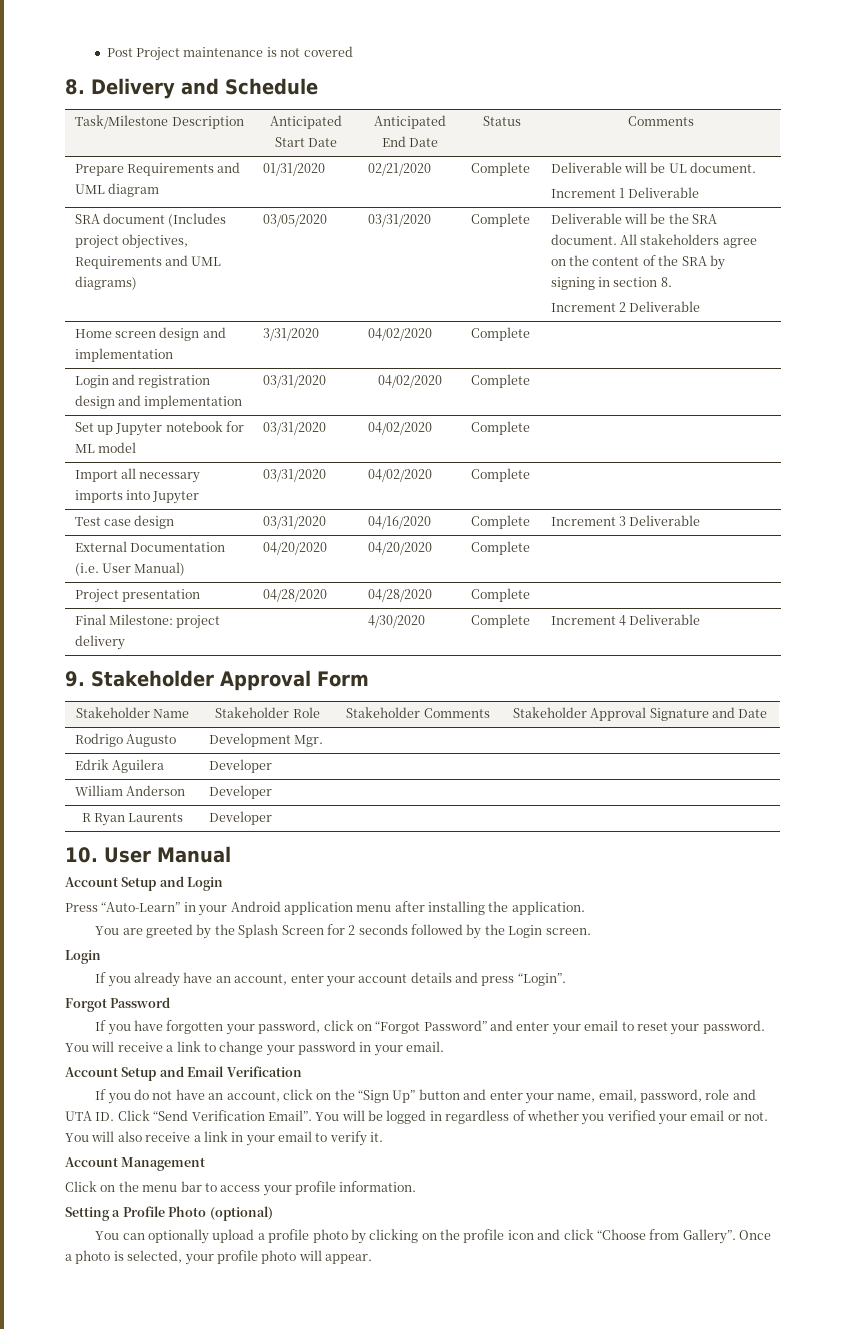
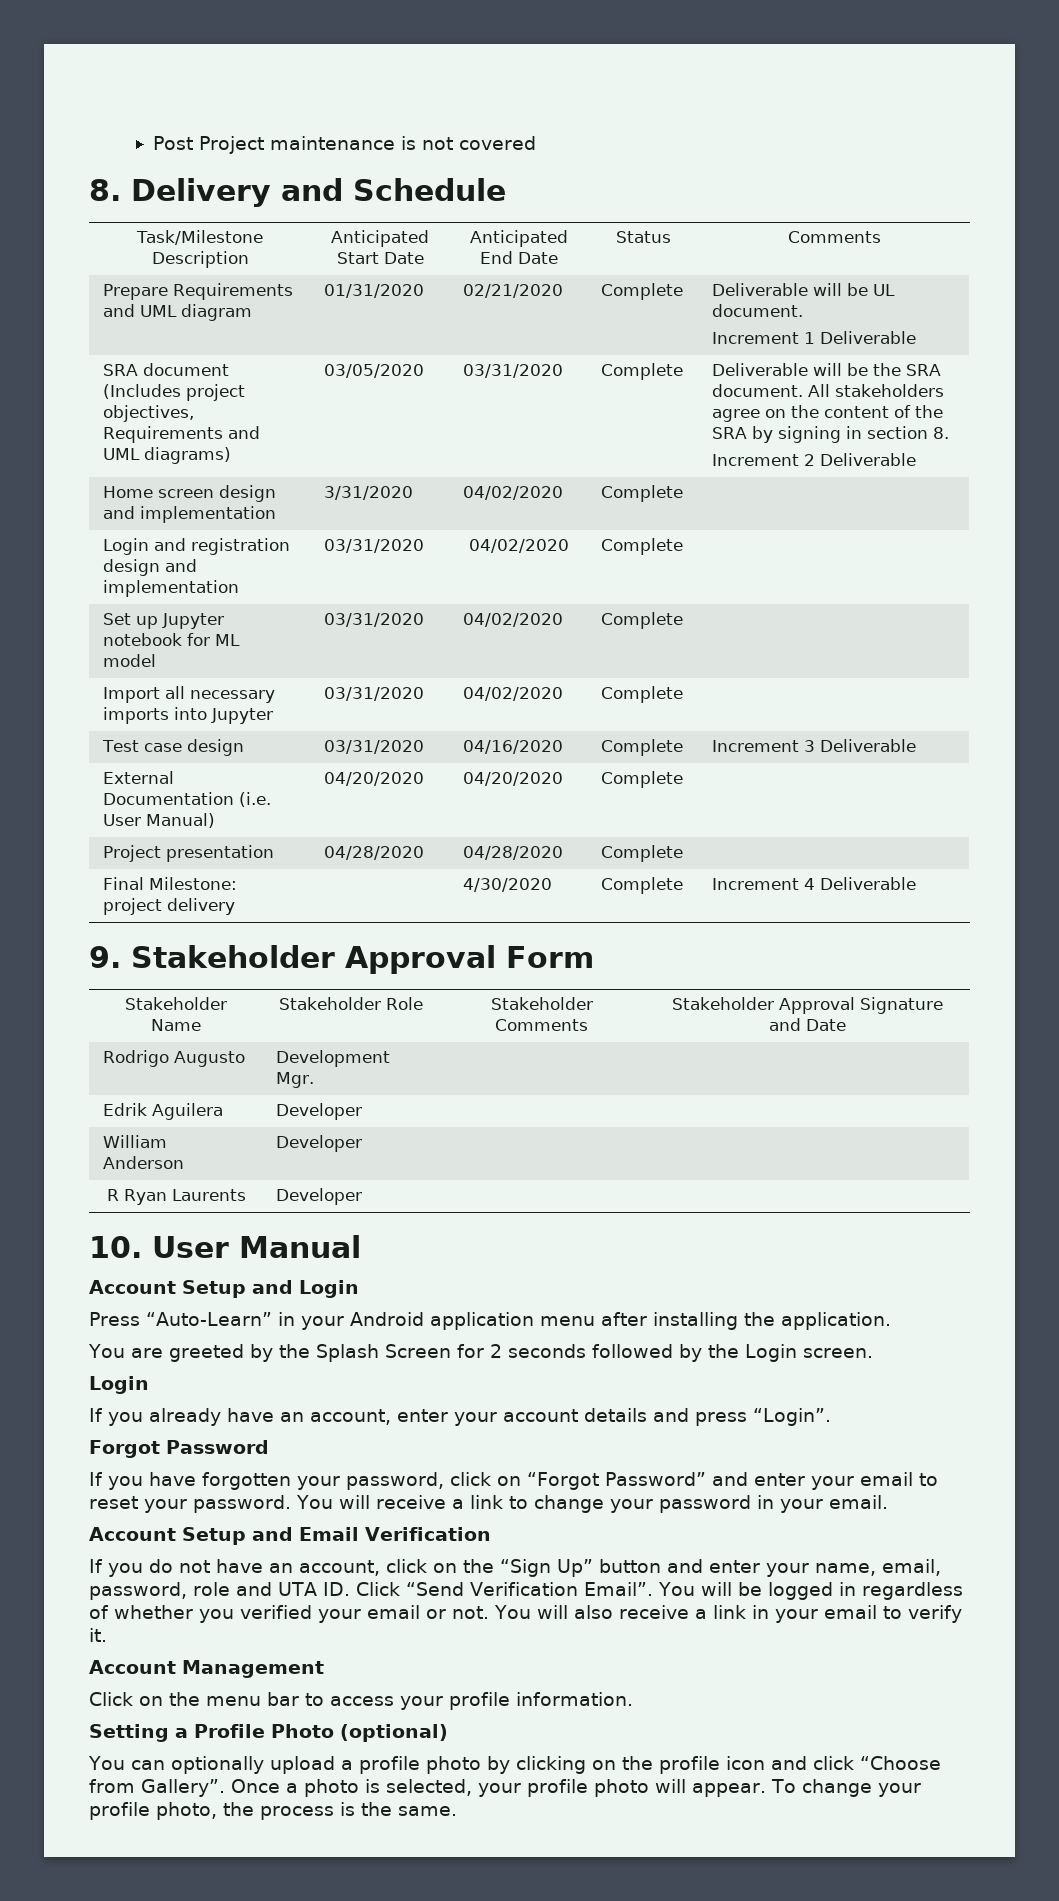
(372, 1259) none -> [770,1779,921,1797] [89,1802,457,1820] To change your profile photo, the process is the same.

